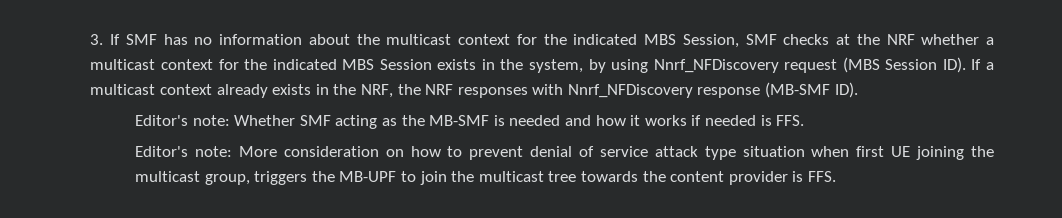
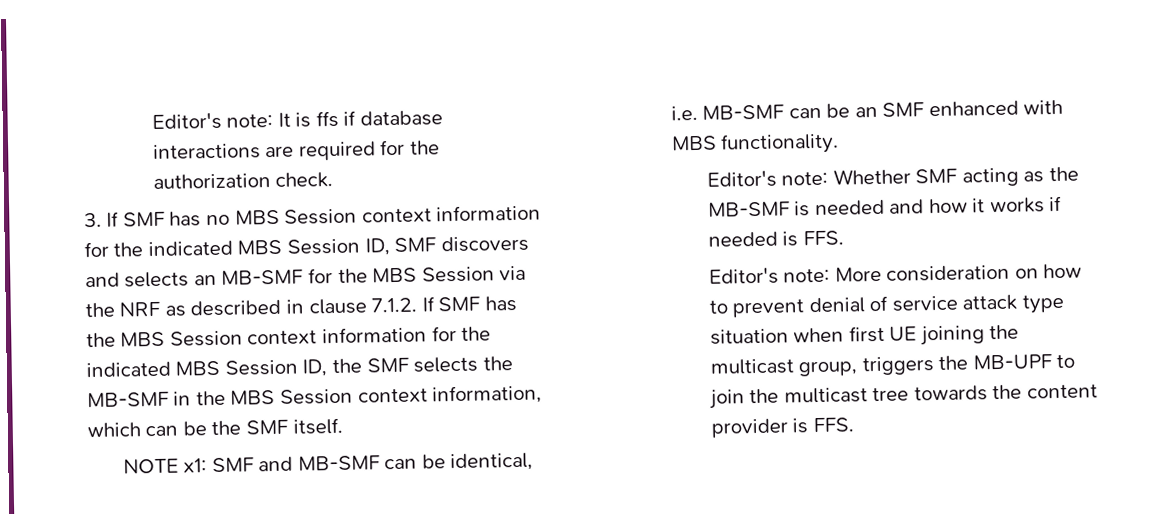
(90, 39) none -> [151,110,443,131] [152,139,440,161] [152,171,334,189] Editor's note: It is ffs if database interactions are required for the authorization check. //
[219,34,995,48] [90,57,994,73] [90,82,858,98] information about the multicast context for the indicated MBS Session, SMF checks at the NRF whether a multicast context for the indicated MBS Session exists in the system, by using Nnrf_NFDiscovery request (MBS Session ID). If a multicast context already exists in the NRF, the NRF responses with Nnrf_NFDiscovery response (MB-SMF ID). -> [234,204,542,225] [83,235,529,258] [84,265,527,288] [84,295,517,318] [85,325,492,348] [85,356,513,378] [86,384,543,408] [86,417,343,438] [122,452,534,474] [670,99,1064,121] [671,132,840,155] MBS Session context information for the indicated MBS Session ID, SMF discovers and selects an MB-SMF for the MBS Session via the NRF as described in clause 7.1.2. If SMF has the MBS Session context information for the indicated MBS Session ID, the SMF selects the MB-SMF in the MBS Session context information, which can be the SMF itself. // NOTE x1: SMF and MB-SMF can be identical, i.e. MB-SMF can be an SMF enhanced with MBS functionality.

